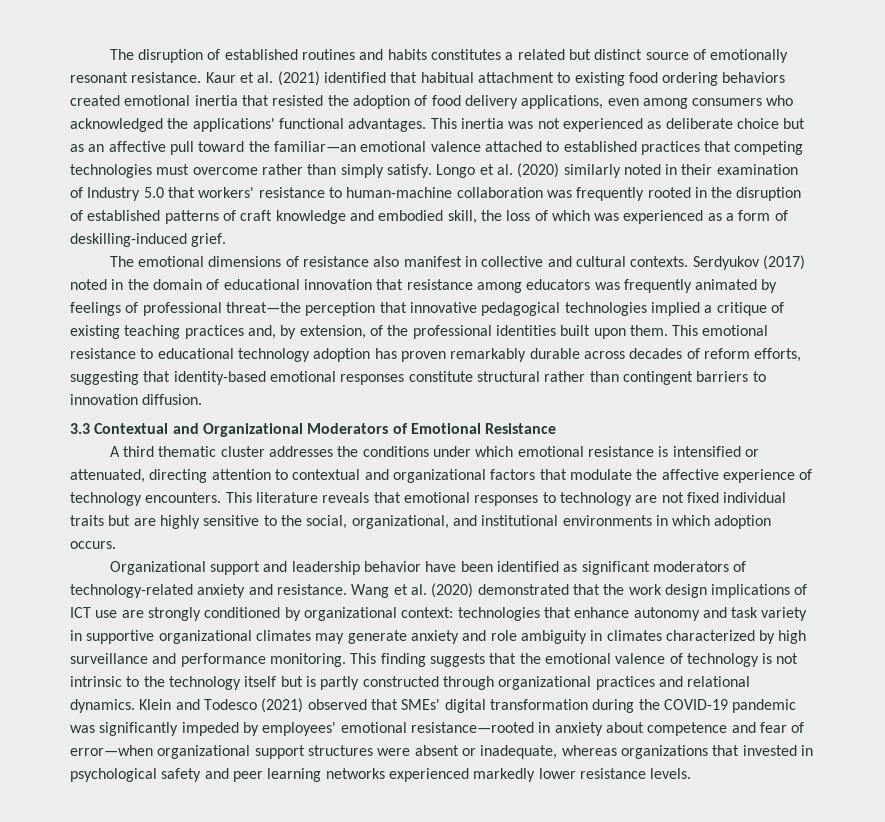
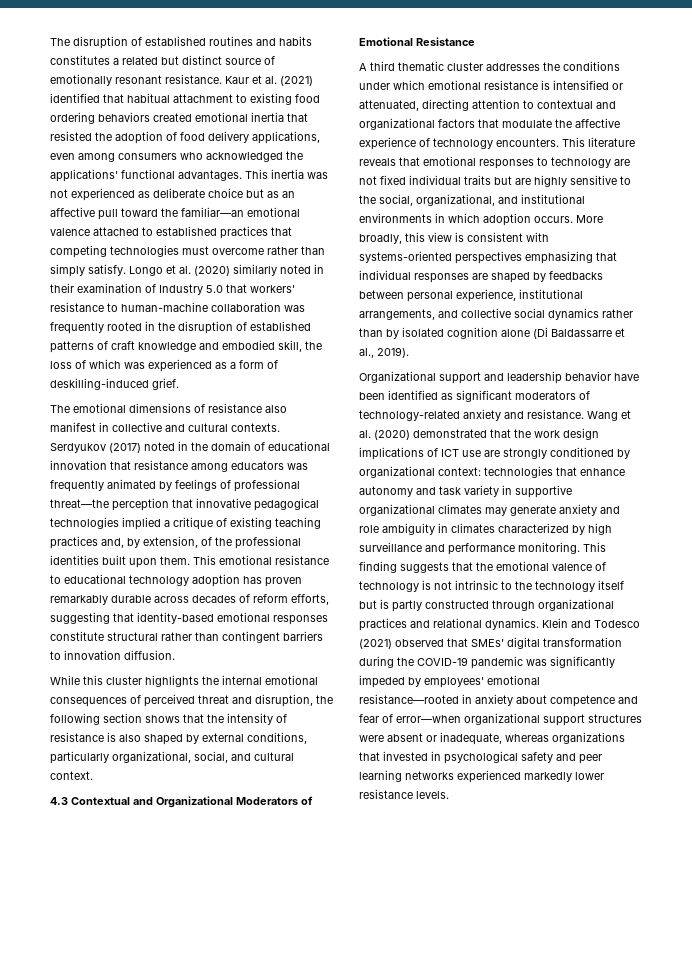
[70,423,90,434] 3.3 -> [50,675,318,687] [50,694,333,707] [50,713,287,725] [50,732,307,745] [50,751,294,764] [50,771,93,780] [50,797,68,805] While this cluster highlights the internal emotional consequences of perceived threat and disruption, the following section shows that the intensity of resistance is also shaped by external conditions, particularly organizational, social, and cultural context. // 4.3
(116, 545) none -> [576,215,603,223] [359,232,549,244] [359,251,617,264] [359,270,603,283] [359,289,583,302] [359,308,633,320] [359,327,625,339] [359,347,409,358] More broadly, this view is consistent with systems-oriented perspectives emphasizing that individual responses are shaped by feedbacks between personal experience, institutional arrangements, and collective social dynamics rather than by isolated cognition alone (Di Baldassarre et al., 2019).

